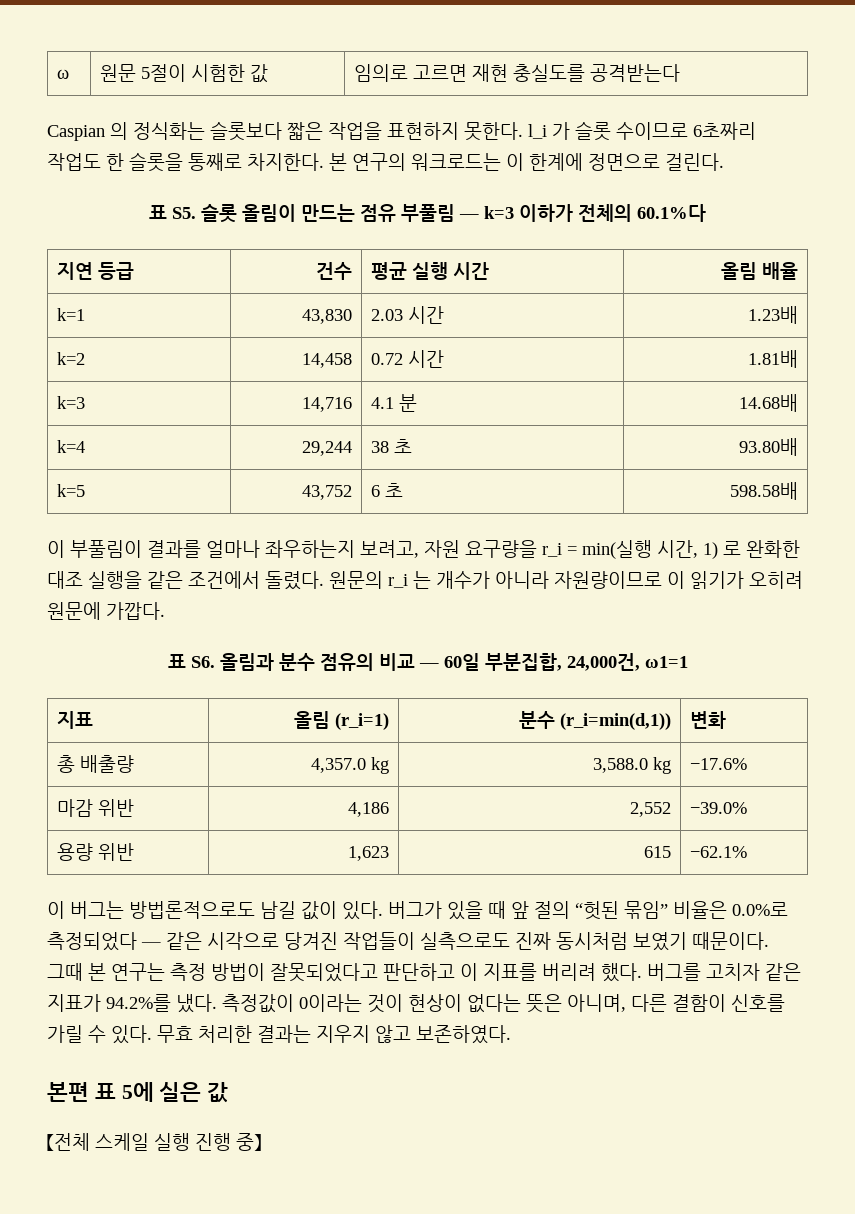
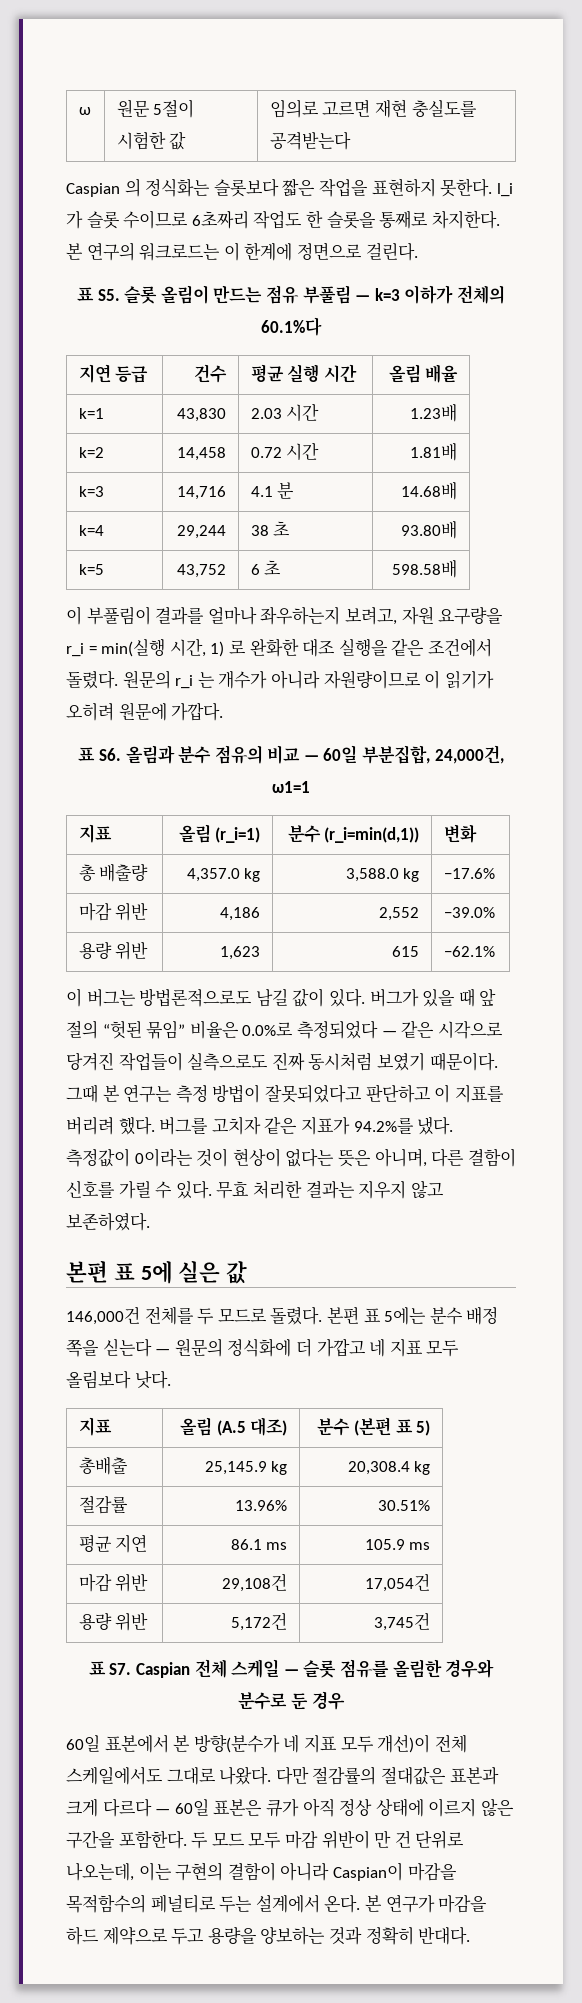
[47,1133,261,1151] 【전체 스케일 실행 진행 중】 -> [66,1306,499,1325] [66,1338,460,1357] [66,1370,171,1389] [78,1417,112,1436] [179,1417,288,1436] [317,1417,431,1436] [78,1457,128,1475] [204,1461,288,1475] [347,1461,431,1475] [78,1495,128,1514] [235,1500,288,1511] [378,1500,431,1511] [78,1534,148,1553] [230,1539,288,1550] [364,1539,431,1550] [78,1574,149,1592] [222,1573,288,1592] [365,1573,431,1592] [78,1613,149,1631] [231,1612,288,1631] [374,1612,431,1631] [88,1659,495,1678] [238,1691,345,1710] [66,1734,467,1753] [66,1766,499,1785] [66,1798,514,1817] [66,1830,465,1849] [66,1862,457,1881] [66,1894,488,1913] [66,1926,471,1945] 146,000건 전체를 두 모드로 돌렸다. 본편 표 5에는 분수 배정 쪽을 싣는다 — 원문의 정식화에 더 가깝고 네 지표 모두 올림보다 낫다. // 지표 | 올림 (A.5 대조) | 분수 (본편 표 5) // 총배출 | 25,145.9 kg | 20,308.4 kg // 절감률 | 13.96% | 30.51% // 평균 지연 | 86.1 ms | 105.9 ms // 마감 위반 | 29,108건 | 17,054건 // 용량 위반 | 5,172건 | 3,745건 // 표 S7. Caspian 전체 스케일 — 슬롯 점유를 올림한 경우와 분수로 둔 경우 // 60일 표본에서 본 방향(분수가 네 지표 모두 개선)이 전체 스케일에서도 그대로 나왔다. 다만 절감률의 절대값은 표본과 크게 다르다 — 60일 표본은 큐가 아직 정상 상태에 이르지 않은 구간을 포함한다. 두 모드 모두 마감 위반이 만 건 단위로 나오는데, 이는 구현의 결함이 아니라 Caspian이 마감을 목적함수의 페널티로 두는 설계에서 온다. 본 연구가 마감을 하드 제약으로 두고 용량을 양보하는 것과 정확히 반대다.

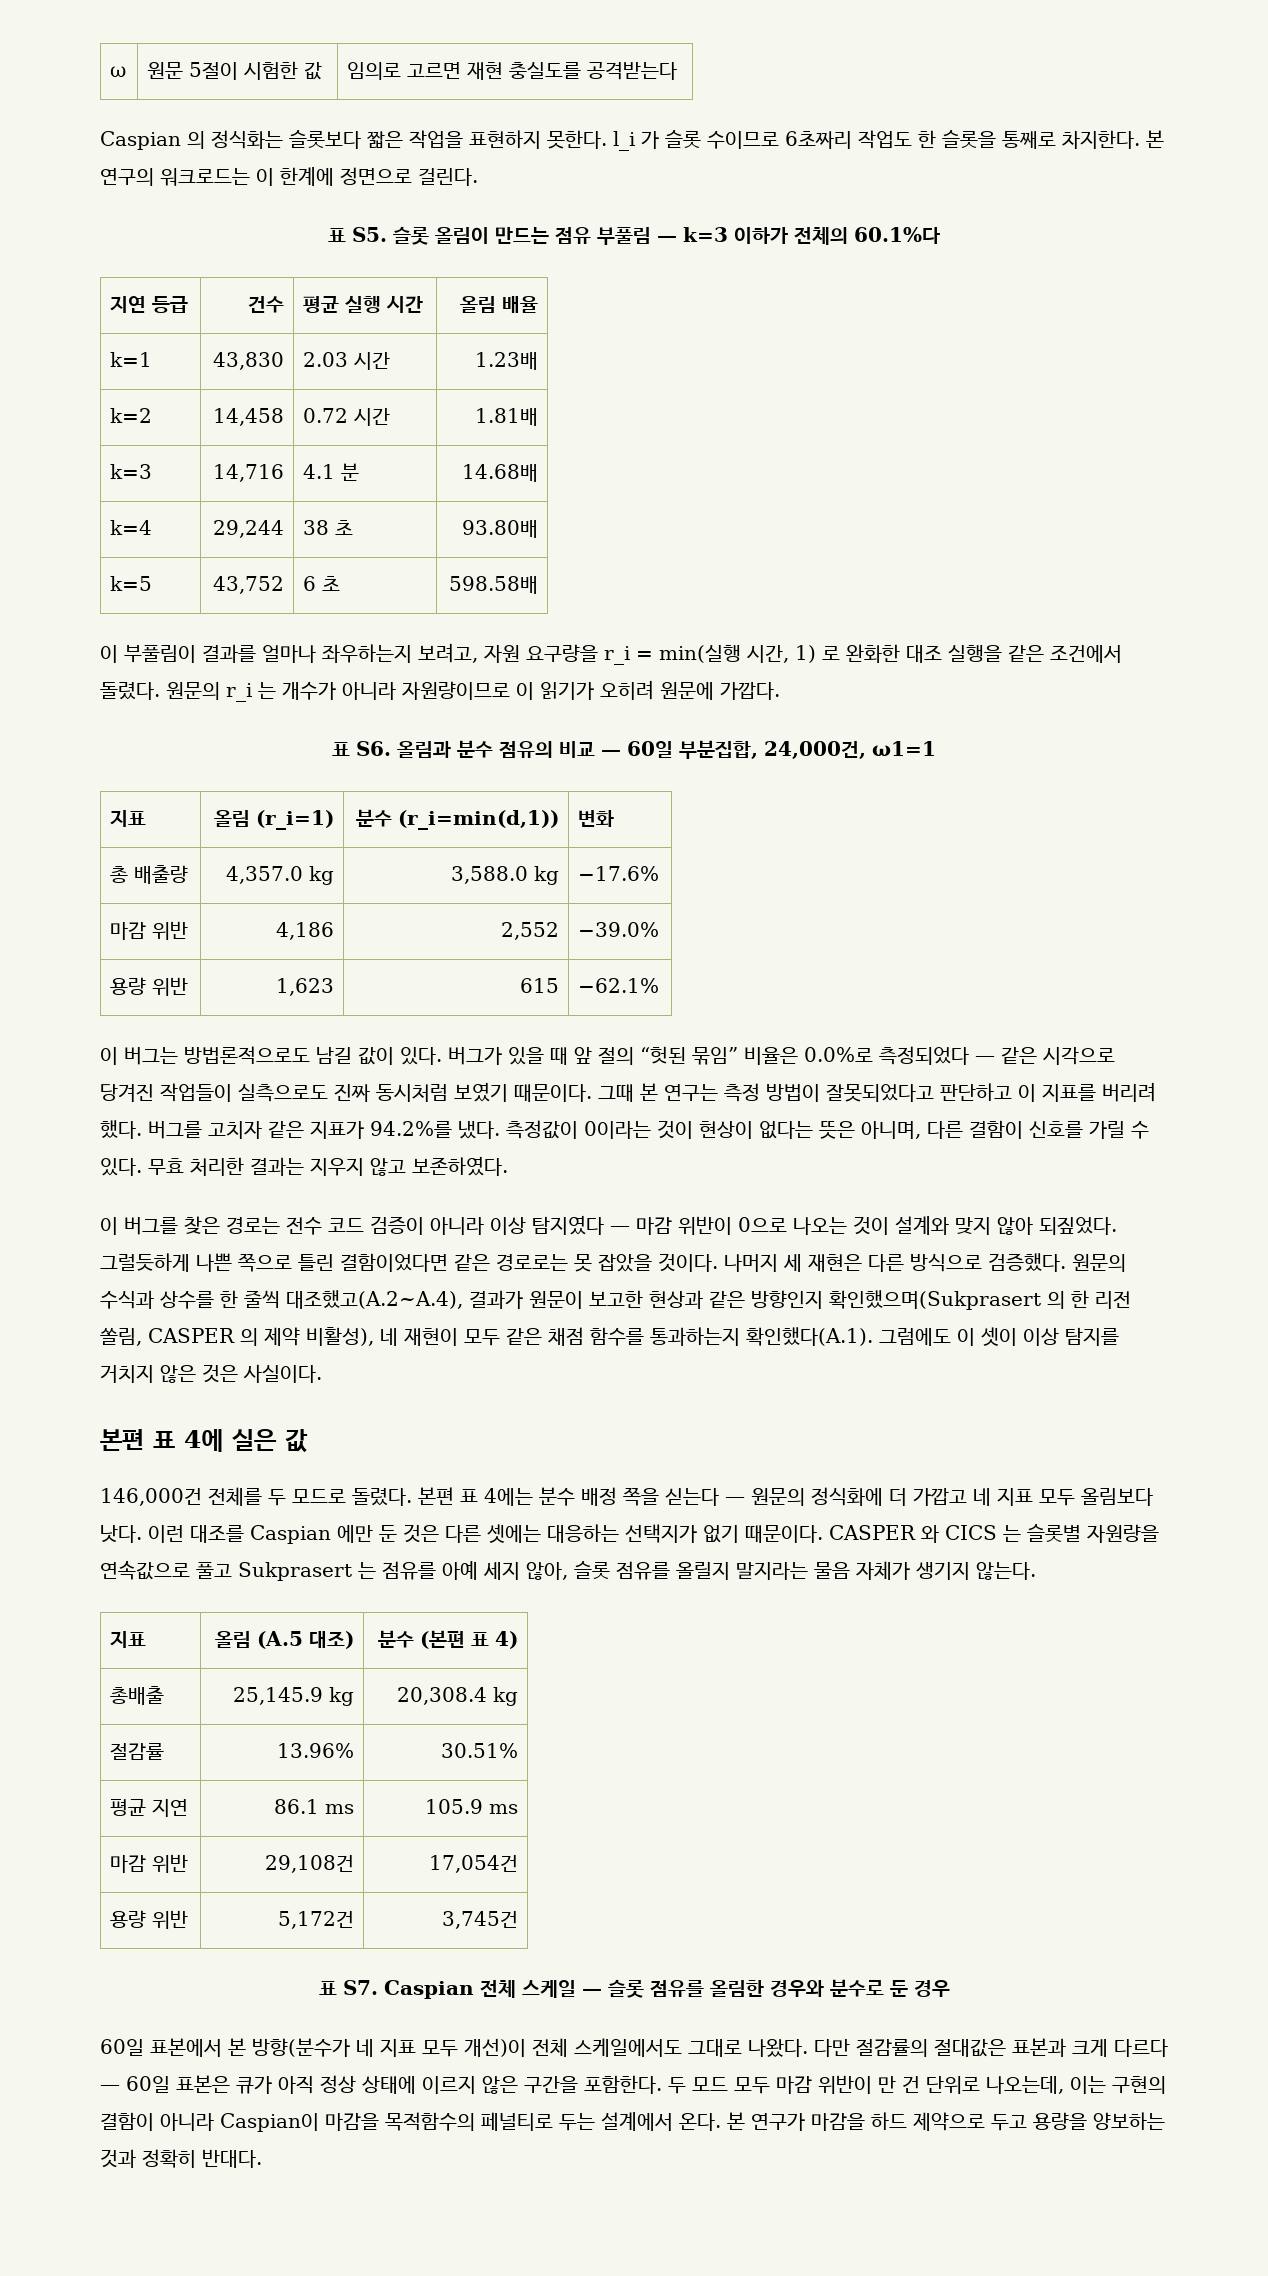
[66,1260,173,1284] // 본편 표 5에 -> [100,1215,1117,1235] [100,1253,1126,1272] [100,1290,1131,1310] [100,1327,1119,1346] [100,1364,322,1383] [100,1429,223,1452] // 이 버그를 찾은 경로는 전수 코드 검증이 아니라 이상 탐지였다 — 마감 위반이 0으로 나오는 것이 설계와 맞지 않아 되짚었다. 그럴듯하게 나쁜 쪽으로 틀린 결함이었다면 같은 경로로는 못 잡았을 것이다. 나머지 세 재현은 다른 방식으로 검증했다. 원문의 수식과 상수를 한 줄씩 대조했고(A.2~A.4), 결과가 원문이 보고한 현상과 같은 방향인지 확인했으며(Sukprasert 의 한 리전 쏠림, CASPER 의 제약 비활성), 네 재현이 모두 같은 채점 함수를 통과하는지 확인했다(A.1). 그럼에도 이 셋이 이상 탐지를 거치지 않은 것은 사실이다. // 본편 표 4에
[384,1307,427,1325] 5에는 -> [484,1488,533,1506] 4에는
(171, 1380) none -> [148,1524,1159,1544] [100,1560,1036,1581] 이런 대조를 Caspian 에만 둔 것은 다른 셋에는 대응하는 선택지가 없기 때문이다. CASPER 와 CICS 는 슬롯별 자원량을 연속값으로 풀고 Sukprasert 는 점유를 아예 세지 않아, 슬롯 점유를 올릴지 말지라는 물음 자체가 생기지 않는다.
[416,1420,431,1436] 5) -> [494,1631,518,1649] 4)

